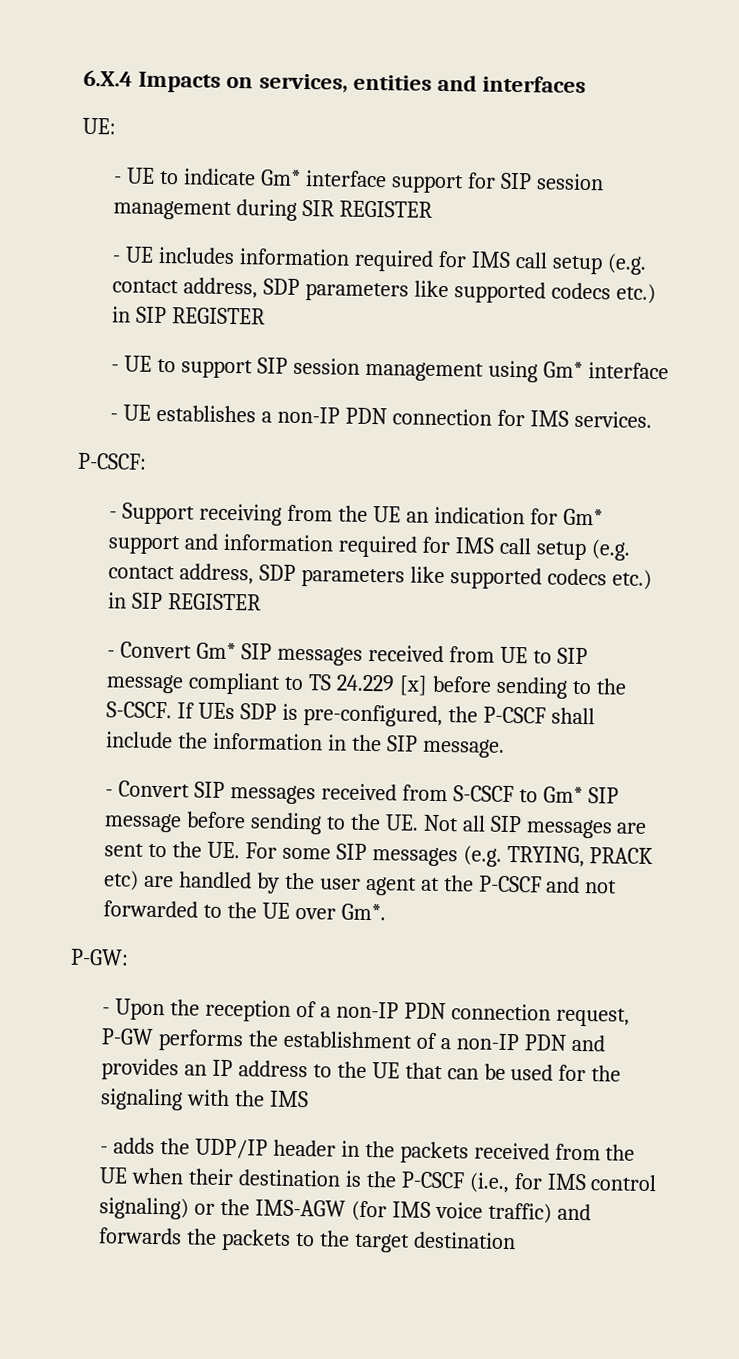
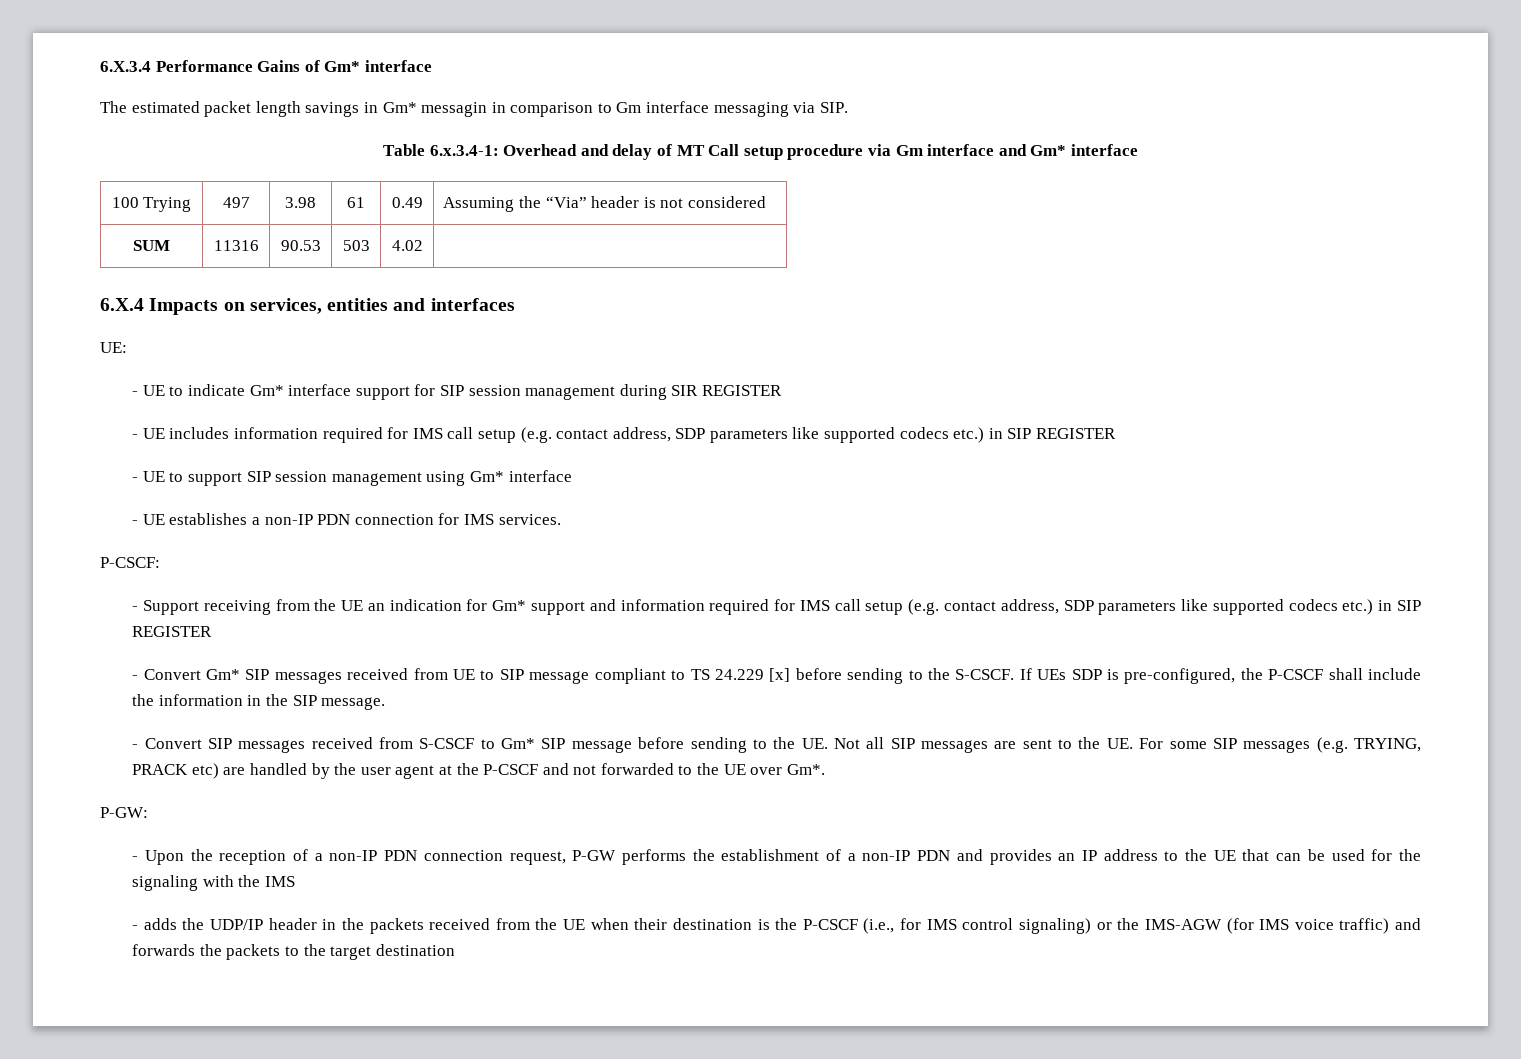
(83, 78) none -> [100,60,432,72] [100,101,848,117] [383,144,1138,160] [111,197,192,212] [222,197,250,208] [285,197,316,208] [347,197,365,208] [391,197,423,208] [443,196,767,212] [133,240,170,251] [213,240,259,251] [280,240,321,251] [342,240,370,251] [391,240,423,251] 6.X.3.4 Performance Gains of Gm* interface // The estimated packet length savings in Gm* messagin in comparison to Gm interface messaging via SIP. // Table 6.x.3.4-1: Overhead and delay of MT Call setup procedure via Gm interface and Gm* interface // 100 Trying | 497 | 3.98 | 61 | 0.49 | Assuming the “Via” header is not considered // SUM | 11316 | 90.53 | 503 | 4.02 | //

